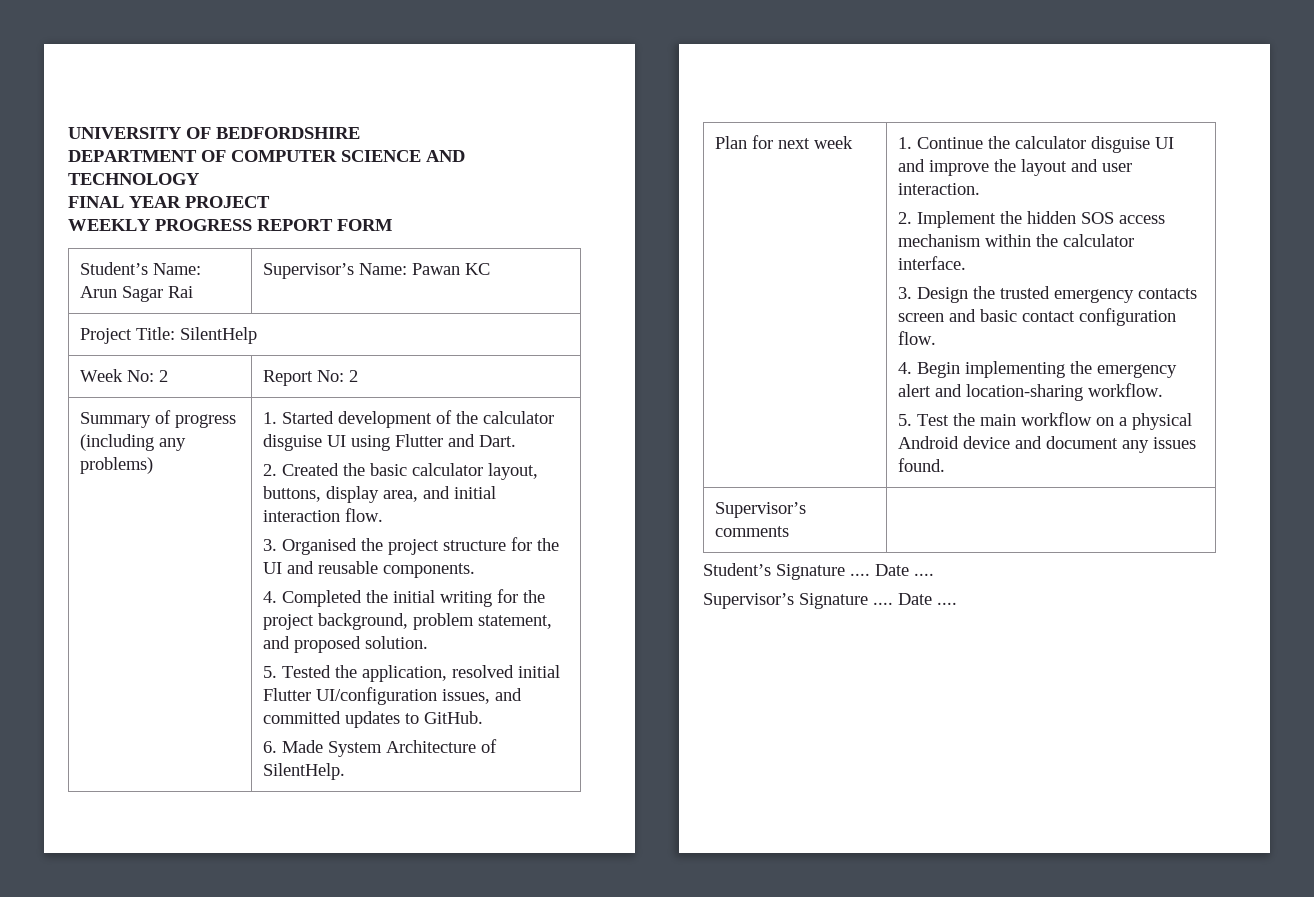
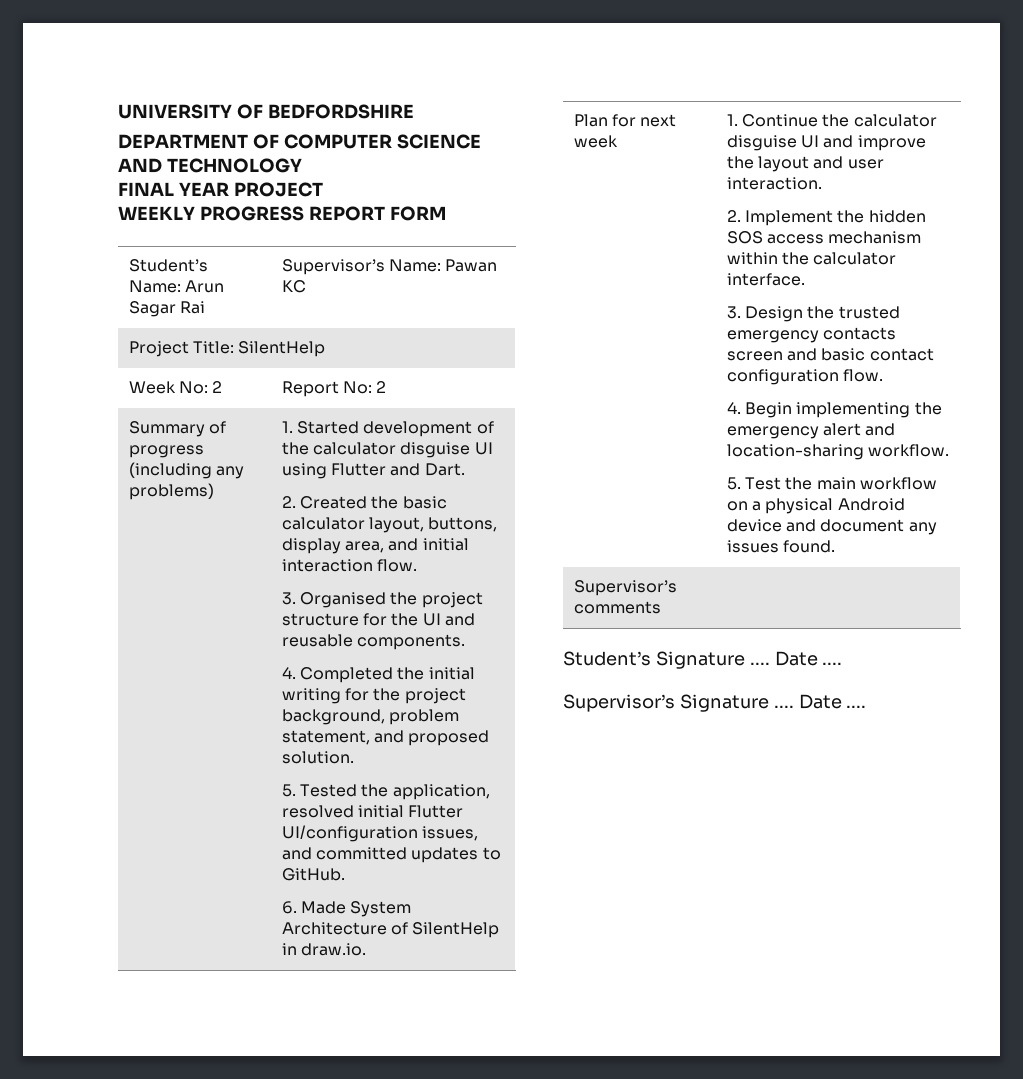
[263,763,346,780] SilentHelp. -> [412,922,500,938] [281,943,366,956] SilentHelp in draw.io.

